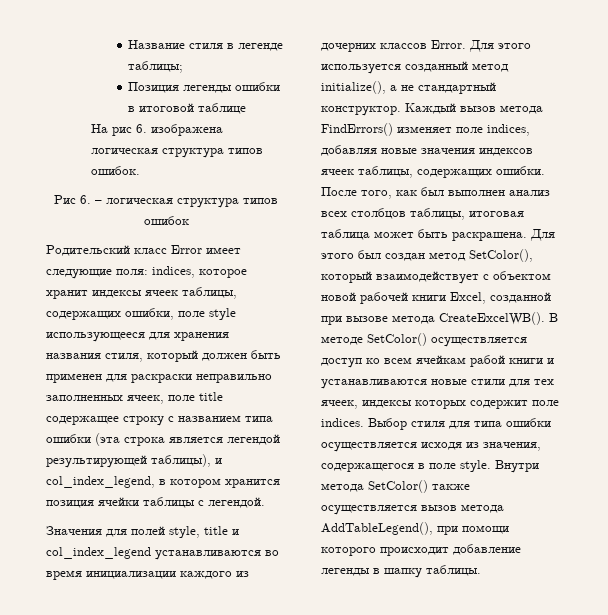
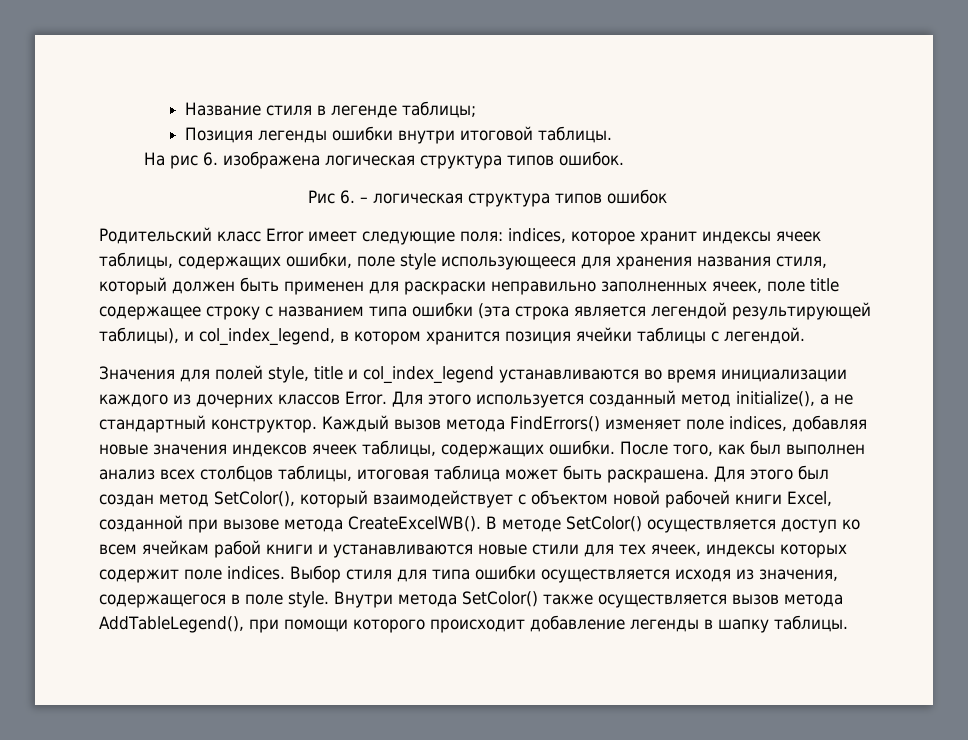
[128,103,247,114] в итоговой таблице -> [397,126,612,144] внутри итоговой таблицы.

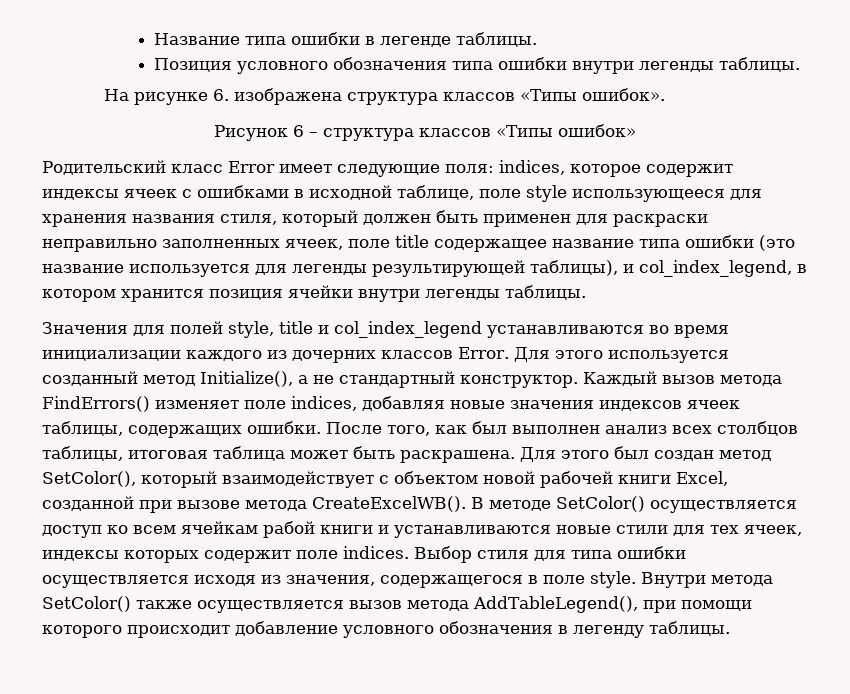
[265,105,312,116] стиля -> [244,32,360,45] типа ошибки
[401,101,476,118] таблицы; -> [455,32,537,47] таблицы.
[257,130,327,143] легенды -> [236,57,493,74] условного обозначения типа
[459,126,533,141] итоговой -> [638,61,714,72] легенды
[170,155,199,169] рис -> [134,92,209,105] рисунке
[325,151,625,169] [307,189,667,207] логическая структура типов ошибок. // Рис 6. – логическая структура типов ошибок -> [347,88,666,105] [214,124,636,141] структура классов «Типы ошибок». // Рисунок 6 – структура классов «Типы ошибок»
[640,231,697,245] хранит -> [646,164,733,177] содержит
[99,252,352,270] таблицы, содержащих ошибки, -> [182,185,474,200] с ошибками в исходной таблице,
[206,302,727,320] строку с названием типа ошибки (эта строка является легендой -> [552,235,795,251] [42,264,367,277] название типа ошибки (это название используется для легенды
[637,327,805,344] таблицы с легендой. -> [358,285,586,302] внутри легенды таблицы.
[735,391,815,407] initialize(), -> [200,371,293,387] Initialize(),
[629,619,769,633] легенды в шапку -> [343,621,644,638] условного обозначения в легенду

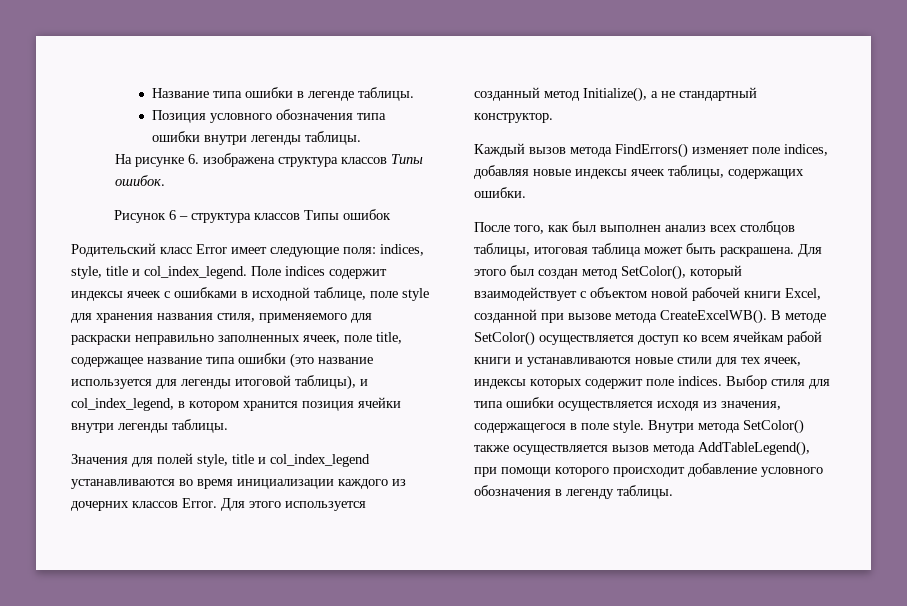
[520,88,666,101] «Типы ошибок». -> [390,154,423,164] [114,175,165,186] Типы ошибок.
[496,124,636,137] «Типы ошибок» -> [304,209,391,220] Типы ошибок
[570,164,641,177] которое -> [71,266,325,279] style, title и col_index_legend. Поле indices
[572,189,725,202] использующееся -> (429, 294) none
[282,210,571,227] который должен быть применен -> [259,313,347,323] применяемого
[395,235,429,248] title -> [376,332,402,344] title,
[372,260,525,277] результирующей -> [235,375,291,386] итоговой
(578, 381) none -> (553, 118) //
[510,400,682,411] значения индексов -> [575,169,627,179] индексы
(321, 427) none -> (526, 192) //

